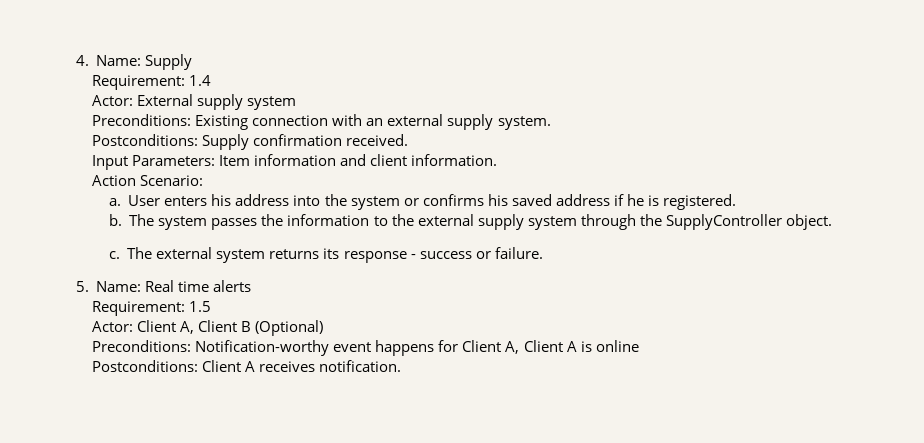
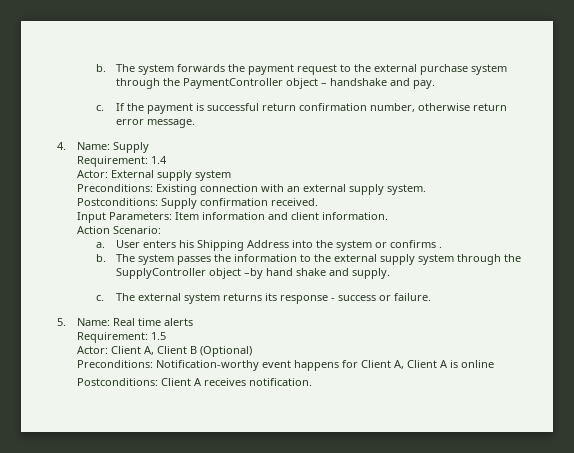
(75, 60) none -> [96,64,507,75] [115,78,435,89] [96,103,507,114] [115,119,195,128] b. The system forwards the payment request to the external purchase system through the PaymentController object – handshake and pay. // c. If the payment is successful return confirmation number, otherwise return error message. //
[235,194,290,206] address -> [196,240,289,251] Shipping Address
[487,194,737,210] his saved address if he is registered. -> [438,246,442,248] .
[785,214,832,230] object. -> [208,268,390,279] object –by hand shake and supply.

